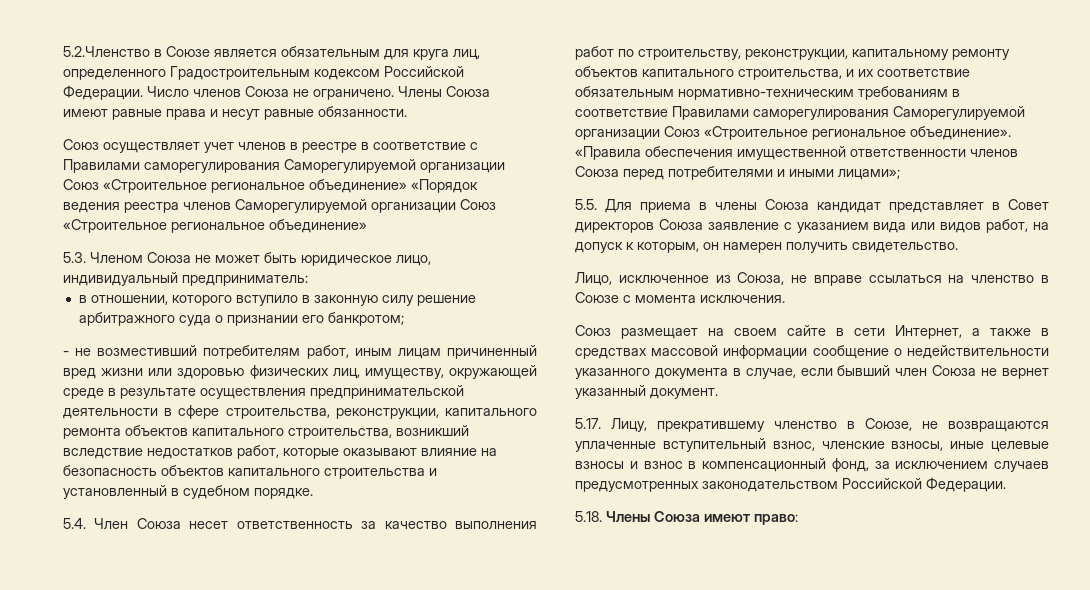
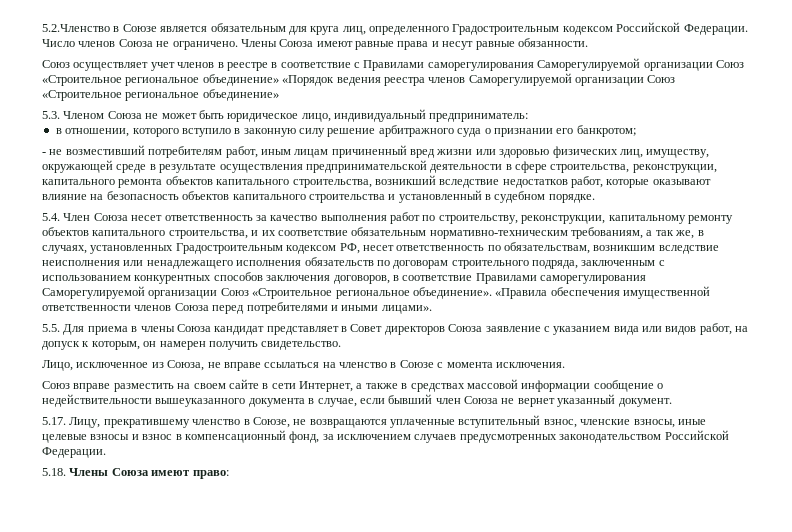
[858,86,948,100] требованиям -> [571,227,704,239] [42,242,719,254] [42,257,665,269] [42,272,390,284] требованиям, а так же, в случаях, установленных Градостроительным кодексом РФ, несет ответственность по обязательствам, возникшим вследствие неисполнения или ненадлежащего исполнения обязательств по договорам строительного подряда, заключенным с использованием конкурентных способов заключения договоров,
[838,169,900,180] лицами»; -> [381,305,432,314] лицами».
[621,328,698,339] размещает -> [73,383,174,392] вправе разместить
[575,368,650,379] указанного -> [155,398,246,407] вышеуказанного

